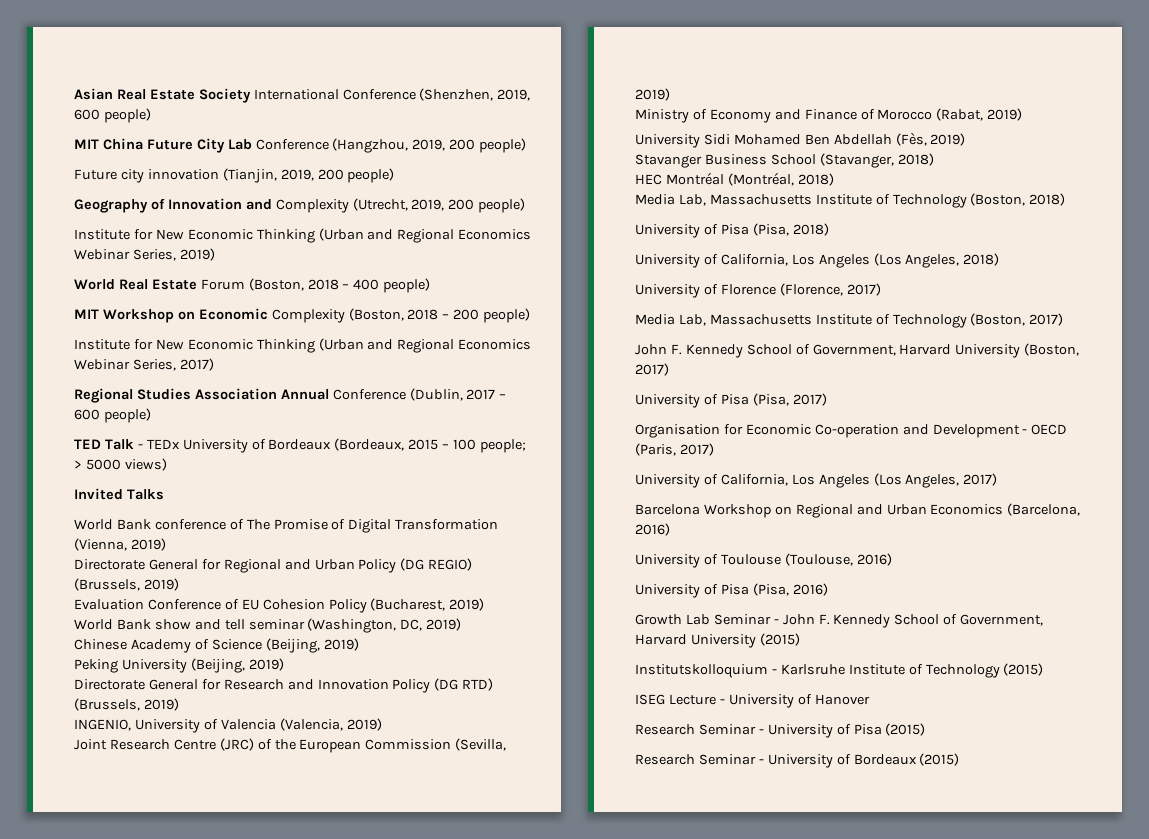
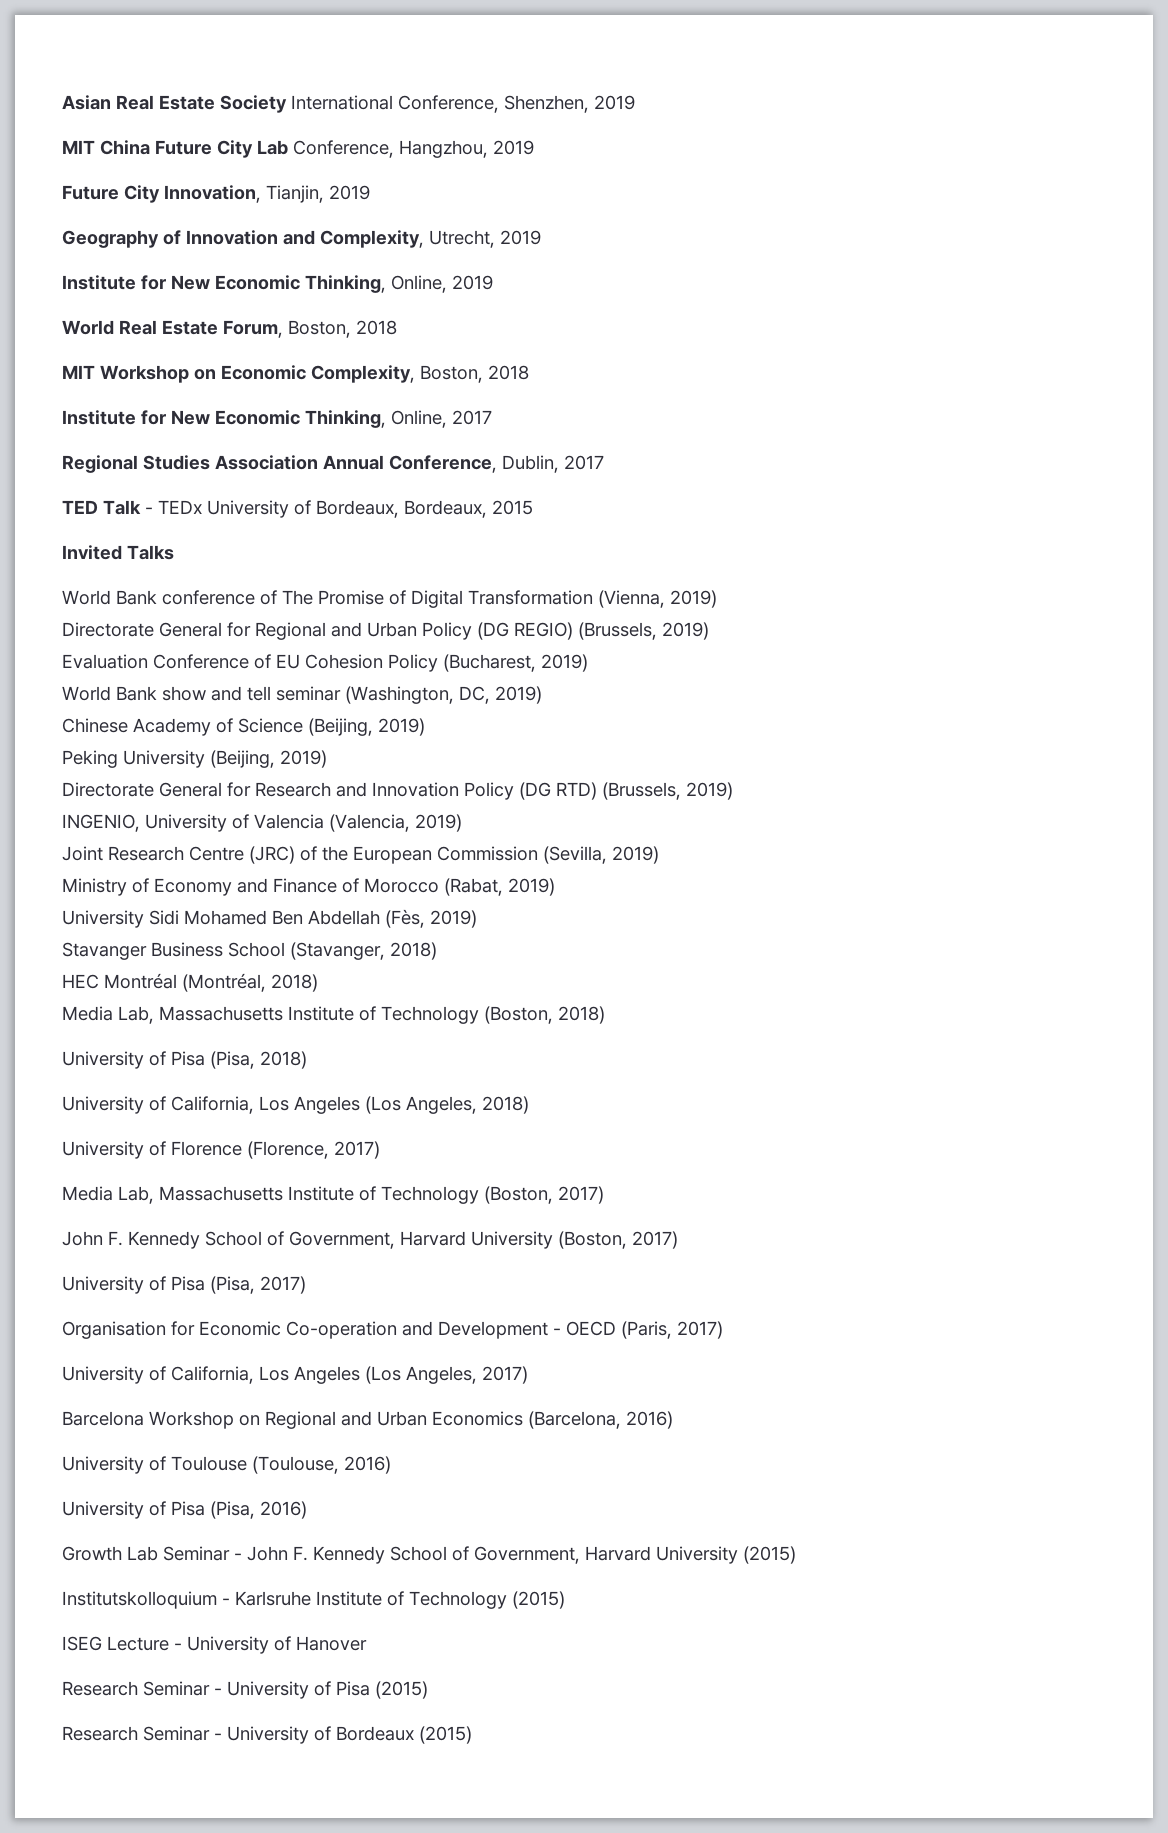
[342,88,531,101] [74,108,151,123] Conference (Shenzhen, 2019, 600 people) -> [398,95,635,113] Conference, Shenzhen, 2019
[255,138,527,153] [74,168,395,183] Conference (Hangzhou, 2019, 200 people) // Future city innovation (Tianjin, 2019, 200 people) -> [293,140,534,158] [62,185,370,203] Conference, Hangzhou, 2019 // Future City Innovation, Tianjin, 2019
[275,198,526,213] [74,228,532,243] [74,248,215,261] Complexity (Utrecht, 2019, 200 people) // Institute for New Economic Thinking (Urban and Regional Economics Webinar Series, 2019) -> [320,230,541,248] [62,275,493,293] Complexity, Utrecht, 2019 // Institute for New Economic Thinking, Online, 2019
[200,278,431,293] Forum (Boston, 2018 – 400 people) -> [223,320,397,338] Forum, Boston, 2018
[271,308,531,323] [74,338,532,353] [74,358,214,371] Complexity (Boston, 2018 – 200 people) // Institute for New Economic Thinking (Urban and Regional Economics Webinar Series, 2017) -> [311,365,529,383] [62,410,492,428] Complexity, Boston, 2018 // Institute for New Economic Thinking, Online, 2017
[332,388,507,401] [74,408,151,423] Conference (Dublin, 2017 – 600 people) -> [389,455,604,473] Conference, Dublin, 2017
[268,438,405,451] Bordeaux (Bordeaux, -> [316,500,487,518] Bordeaux, Bordeaux,
[442,439,527,453] [74,458,167,471] – 100 people; > 5000 views) -> (533, 507) none

